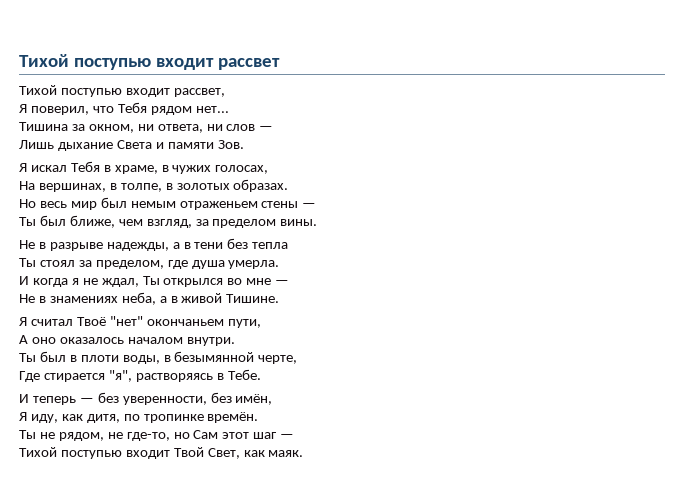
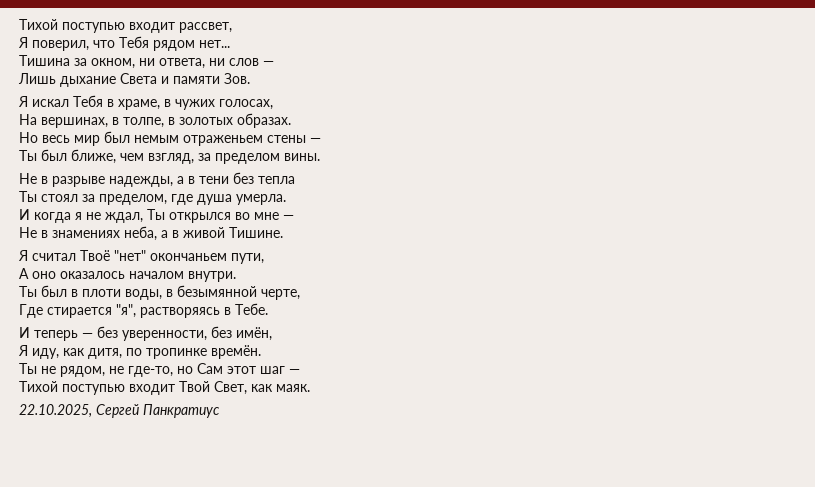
[19,54,280,70] [19,85,170,97] Тихой поступью входит рассвет // Тихой поступью входит -> [19,19,175,33] Тихой поступью входит
(304, 453) none -> [19,404,220,418] // 22.10.2025, Сергей Панкратиус

